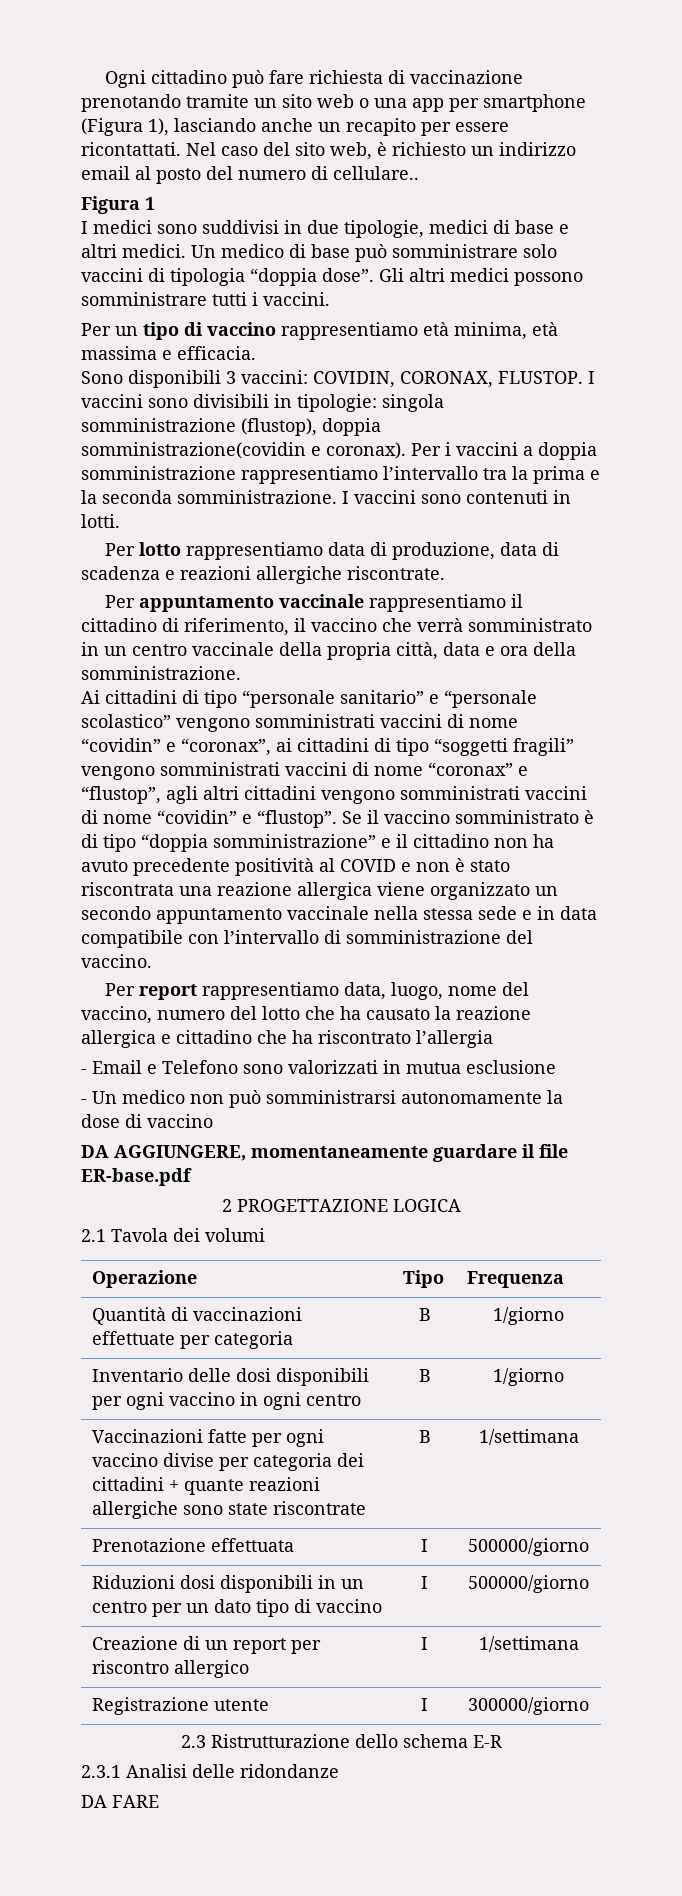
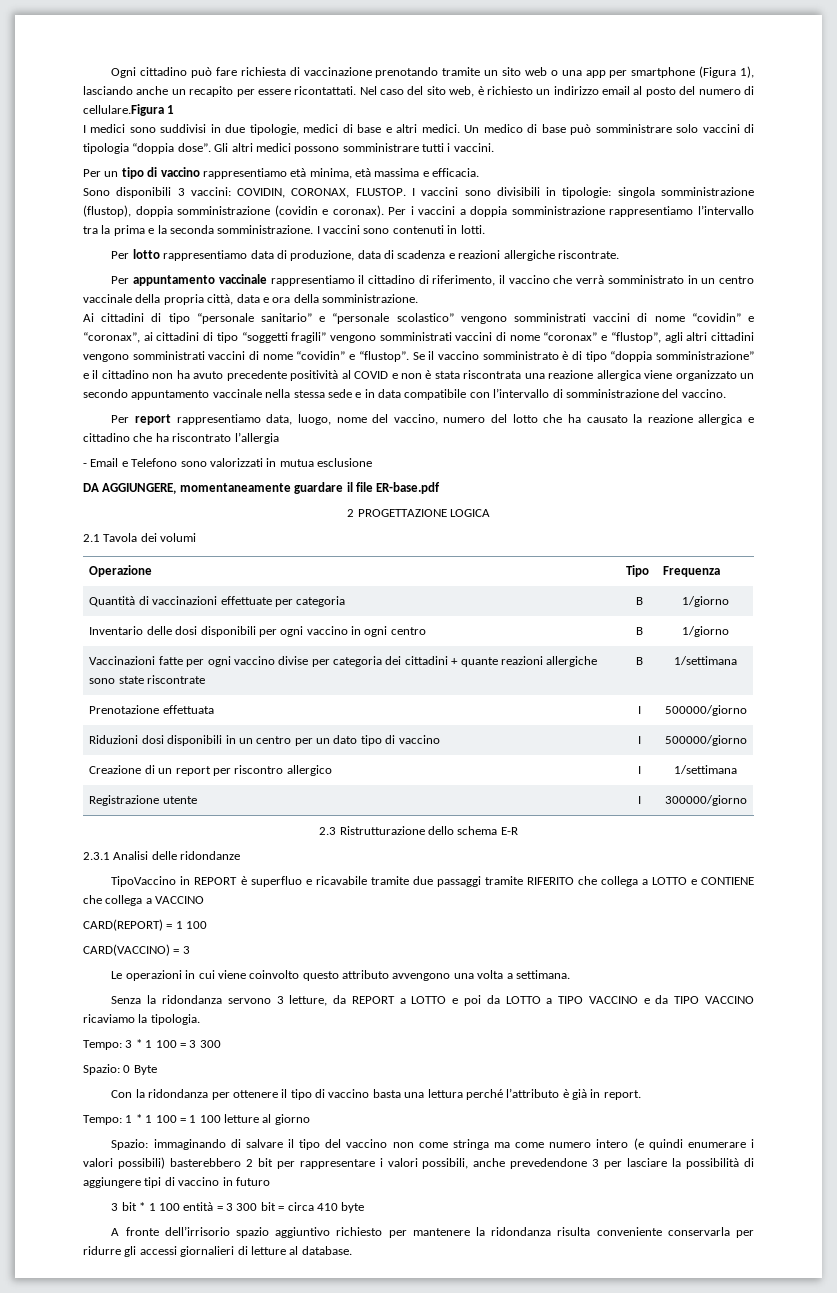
[333,166,419,180] [81,196,140,214] cellulare.. // Figura -> [83,104,164,116] cellulare.Figura
[81,442,306,459] somministrazione(covidin -> [177,205,318,217] somministrazione (covidin
[470,860,510,872] stato -> [434,371,460,379] stata
[81,1090,563,1108] [81,1114,213,1128] // - Un medico non può somministrarsi autonomamente la dose di vaccino -> (372, 462) none
[81,1795,159,1808] DA FARE -> [111,876,754,887] [83,895,205,906] [83,919,208,931] [83,944,190,956] [111,970,570,981] [111,995,754,1006] [83,1014,200,1025] [83,1039,221,1050] [83,1064,157,1075] [111,1088,641,1100] [83,1114,310,1125] [111,1138,754,1150] [83,1157,755,1169] [83,1177,270,1188] [111,1202,365,1213] [111,1226,754,1238] [83,1246,352,1257] TipoVaccino in REPORT è superfluo e ricavabile tramite due passaggi tramite RIFERITO che collega a LOTTO e CONTIENE che collega a VACCINO // CARD(REPORT) = 1 100 // CARD(VACCINO) = 3 // Le operazioni in cui viene coinvolto questo attributo avvengono una volta a settimana. // Senza la ridondanza servono 3 letture, da REPORT a LOTTO e poi da LOTTO a TIPO VACCINO e da TIPO VACCINO ricaviamo la tipologia. // Tempo: 3 * 1 100 = 3 300 // Spazio: 0 Byte // Con la ridondanza per ottenere il tipo di vaccino basta una lettura perché l’attributo è già in report. // Tempo: 1 * 1 100 = 1 100 letture al giorno // Spazio: immaginando di salvare il tipo del vaccino non come stringa ma come numero intero (e quindi enumerare i valori possibili) basterebbero 2 bit per rappresentare i valori possibili, anche prevedendone 3 per lasciare la possibilità di aggiungere tipi di vaccino in futuro // 3 bit * 1 100 entità = 3 300 bit = circa 410 byte // A fronte dell’irrisorio spazio aggiuntivo richiesto per mantenere la ridondanza risulta conveniente conservarla per ridurre gli accessi giornalieri di letture al database.

